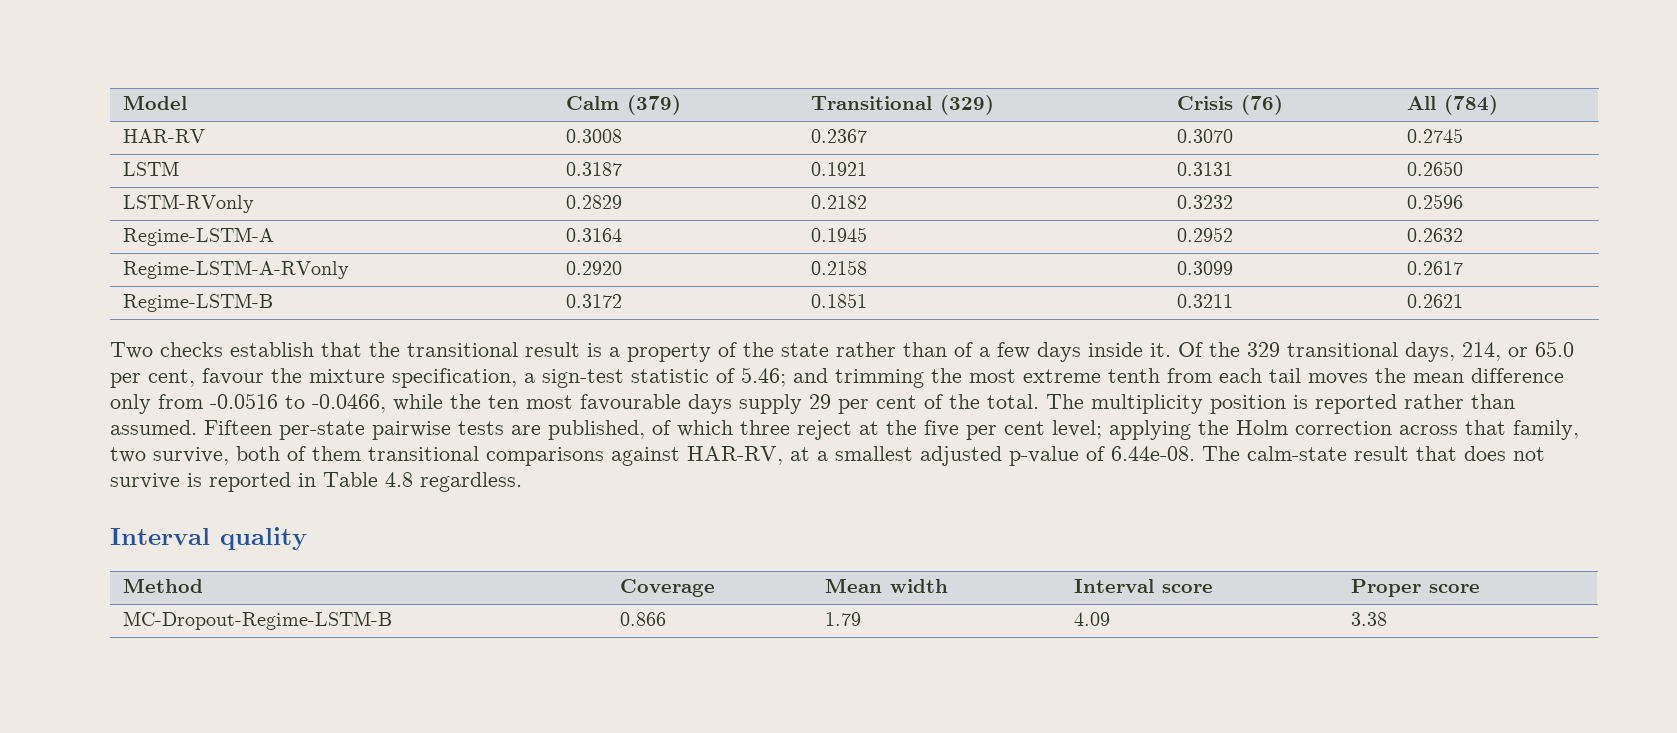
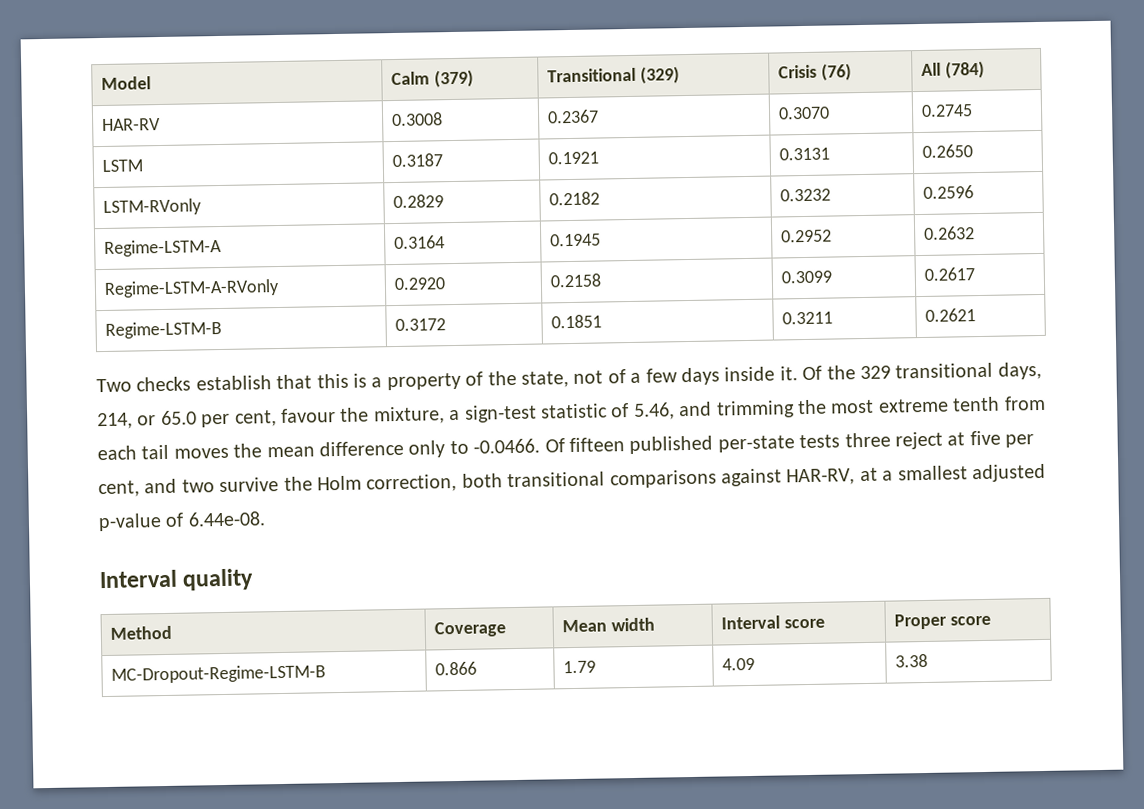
[369,342,580,357] the transitional result -> [316,373,349,389] this
[781,342,947,357] state rather than -> [520,370,604,388] state, not
[309,368,517,388] mixture specification, -> [373,406,445,425] mixture,
[741,367,786,387] 5.46; -> [632,402,675,420] 5.46,
[158,393,1515,414] [110,420,733,440] from -0.0516 to -0.0466, while the ten most favourable days supply 29 per cent of the total. The multiplicity position is reported rather than assumed. Fifteen per-state pairwise tests are published, of which -> [449,434,841,455] to -0.0466. Of fifteen published per-state tests
[886,420,917,435] the -> (966, 439) none
[1004,420,1579,440] [110,446,361,465] cent level; applying the Holm correction across that family, two survive, both of them -> [98,473,503,498] cent, and two survive the Holm correction, both
[1202,446,1545,461] [110,472,522,492] The calm-state result that does not survive is reported in Table 4.8 regardless. -> (266, 519) none

